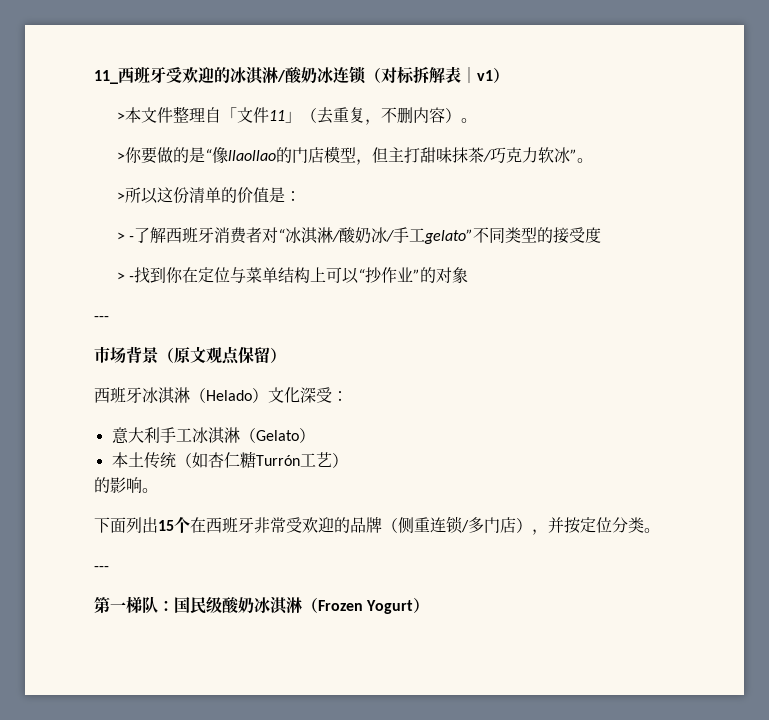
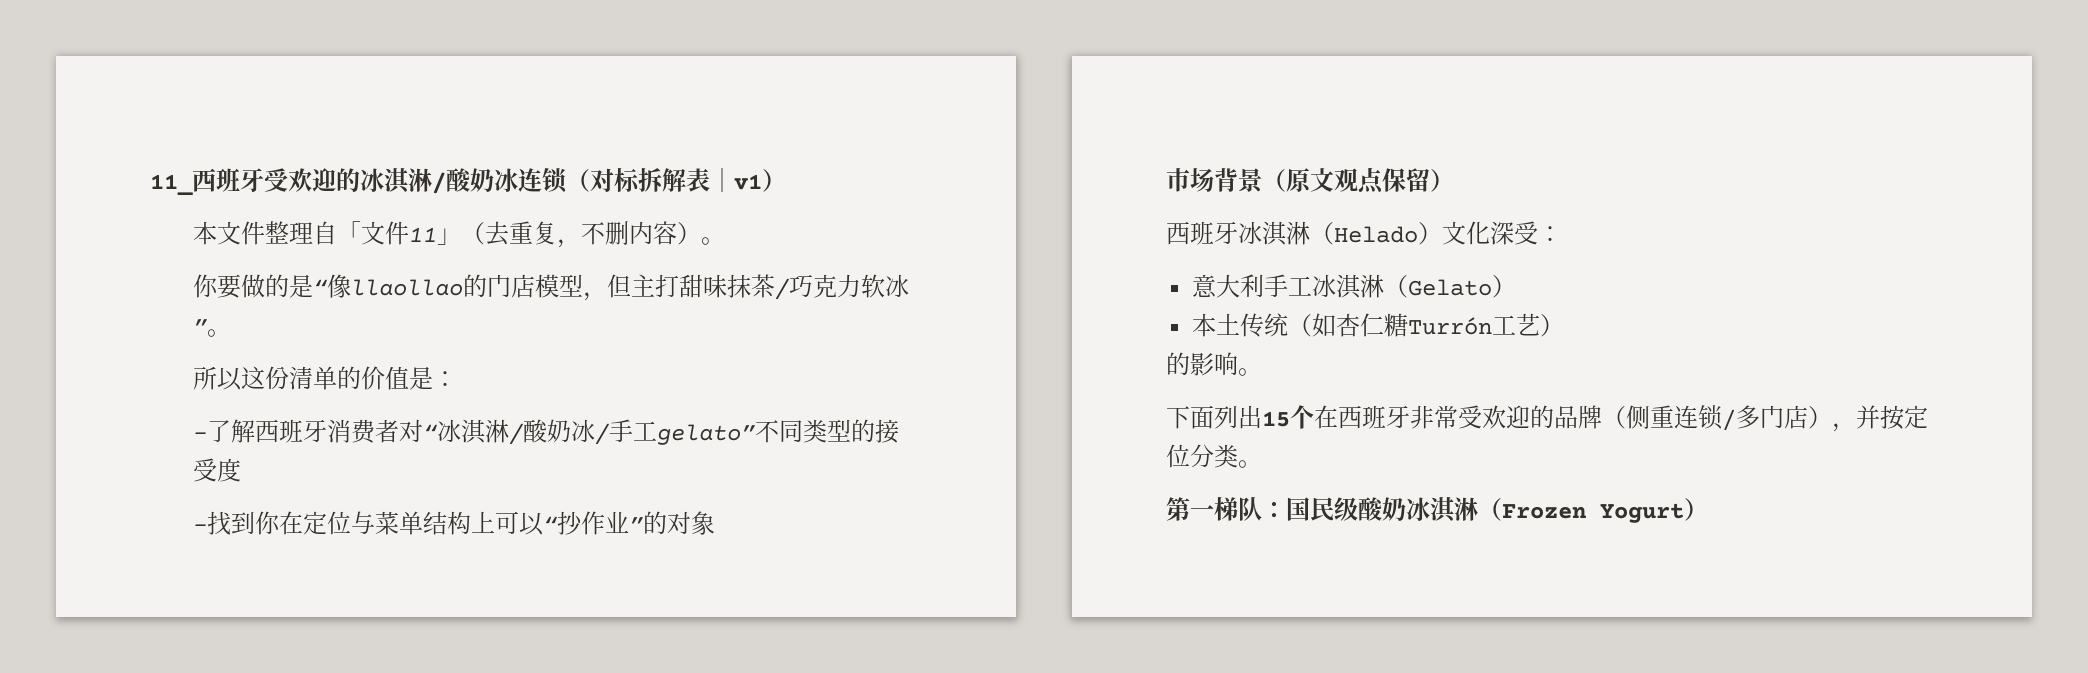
[116,112,125,121] > -> (786, 180) none
[116,152,125,161] > -> (725, 241) none
[116,192,125,201] > -> (231, 333) none
[116,232,125,241] > -> (457, 379) none
[116,272,125,281] > -> (241, 470) none
[94,316,109,321] // --- -> (715, 523) none
[94,566,109,571] // --- -> (1262, 464) none

